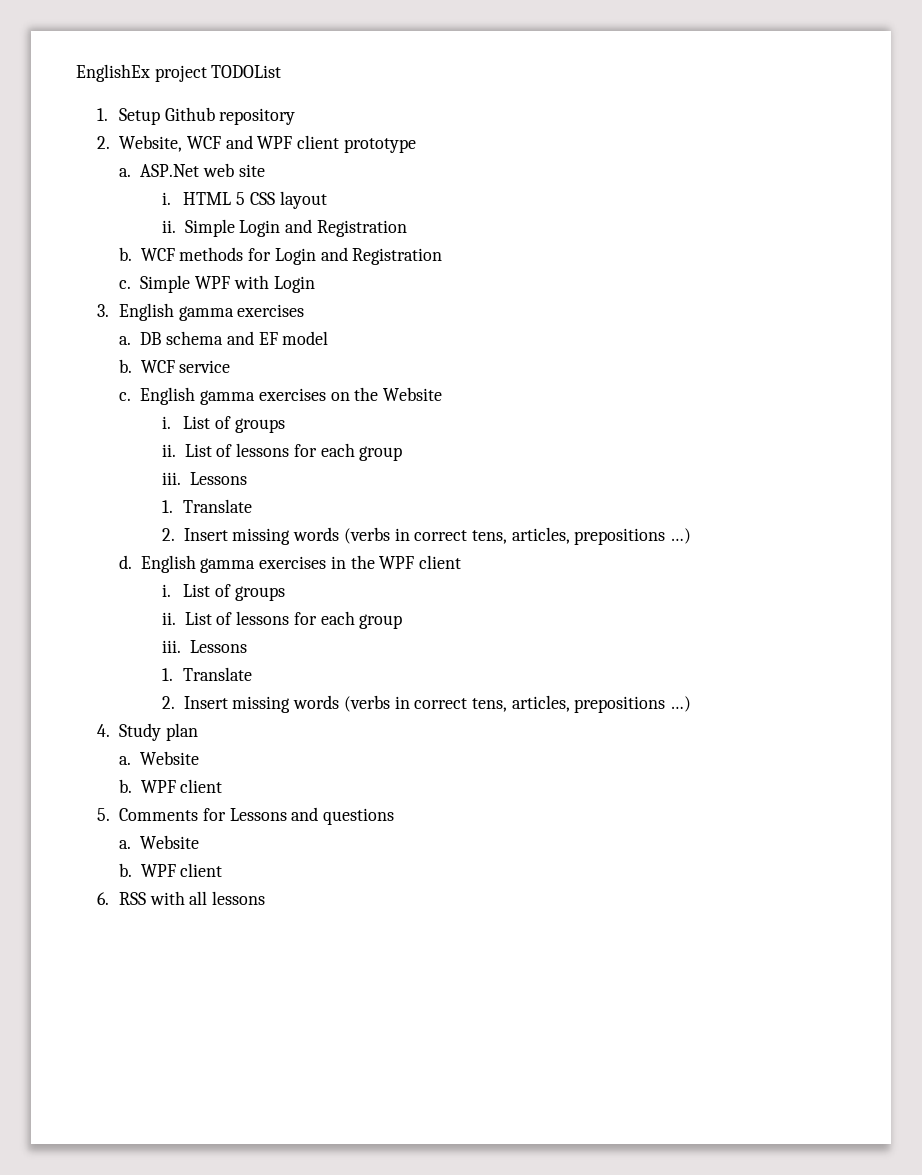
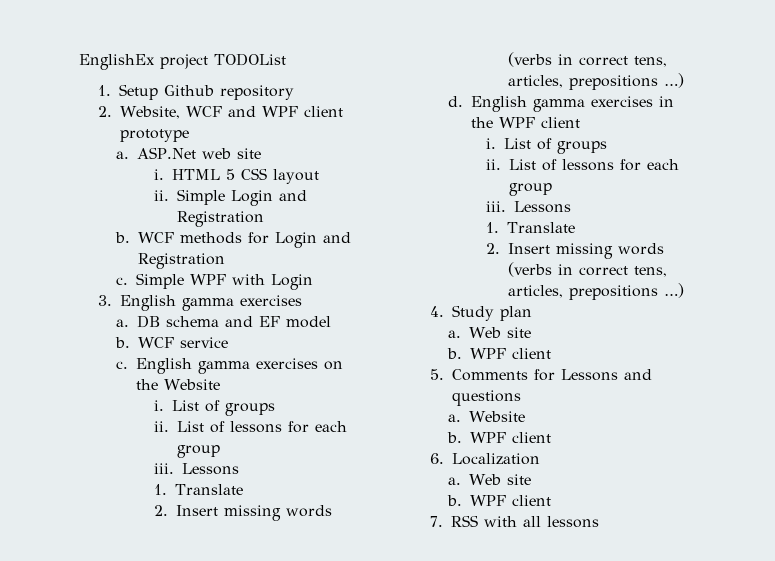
[140,751,200,765] Website -> [469,327,532,338] Web site
(110, 898) none -> [451,453,540,465] [448,474,532,485] [447,495,552,506] [429,516,443,527] Localization // a. Web site // b. WPF client // 7.

